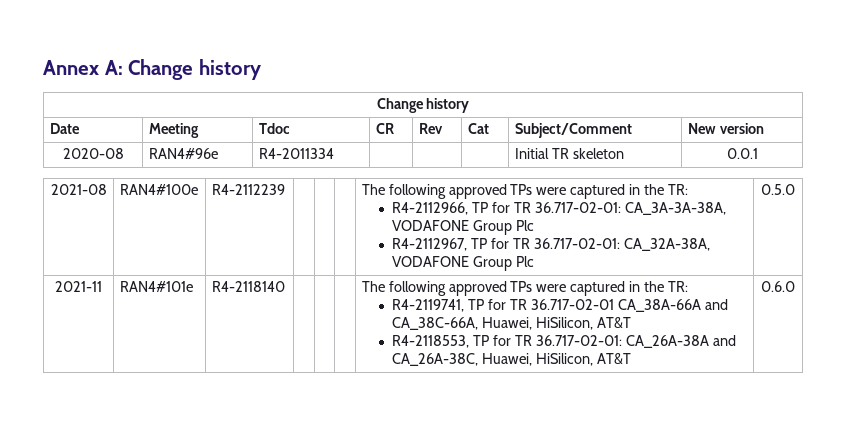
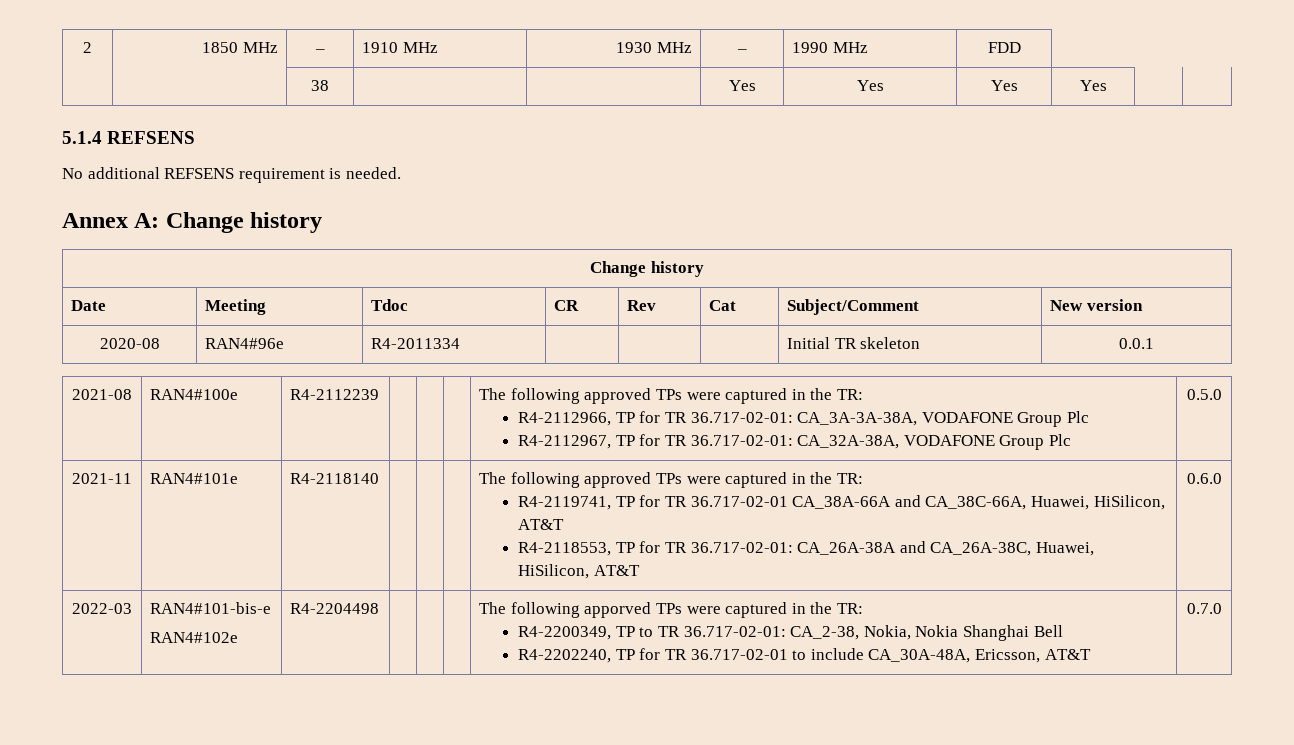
(43, 67) none -> [83,42,92,53] [202,42,278,53] [314,49,325,53] [362,42,438,53] [616,42,692,53] [736,49,747,53] [792,42,868,53] [987,42,1021,53] [311,80,329,91] [728,80,756,91] [856,80,884,91] [990,80,1018,91] [1079,80,1107,91] [62,131,196,144] [62,167,401,183] 2 | 1850 MHz | – | 1910 MHz | 1930 MHz | – | 1990 MHz | FDD // | | 38 | | | Yes | Yes | Yes | Yes | | // 5.1.4 REFSENS // No additional REFSENS requirement is needed. //
(795, 286) none -> [72,603,132,614] [150,602,272,614] [150,632,239,643] [290,603,380,614] [479,602,863,618] [518,625,1063,641] [518,648,1091,663] [1186,603,1222,614] // 2022-03 | RAN4#101-bis-e // RAN4#102e | R4-2204498 | | | | The following apporved TPs were captured in the TR: // R4-2200349, TP to TR 36.717-02-01: CA_2-38, Nokia, Nokia Shanghai Bell // R4-2202240, TP for TR 36.717-02-01 to include CA_30A-48A, Ericsson, AT&T | 0.7.0

